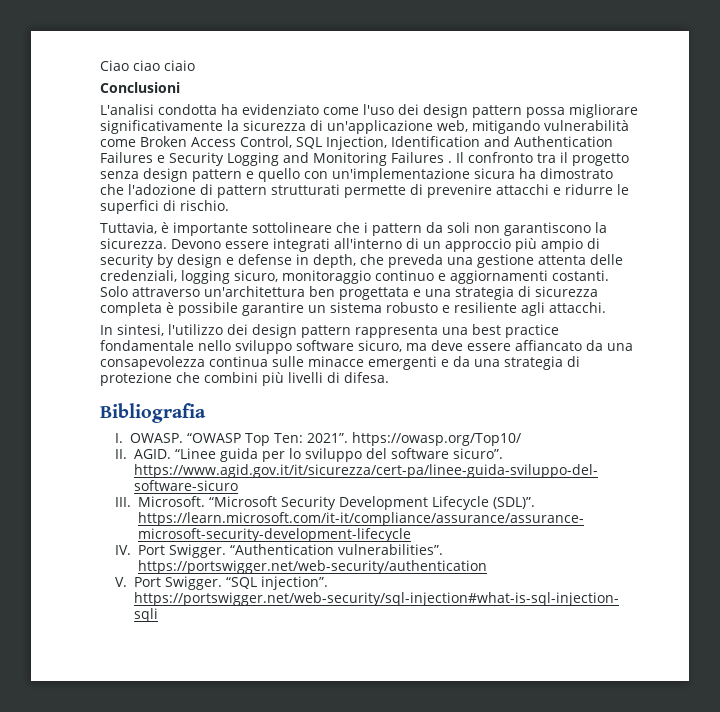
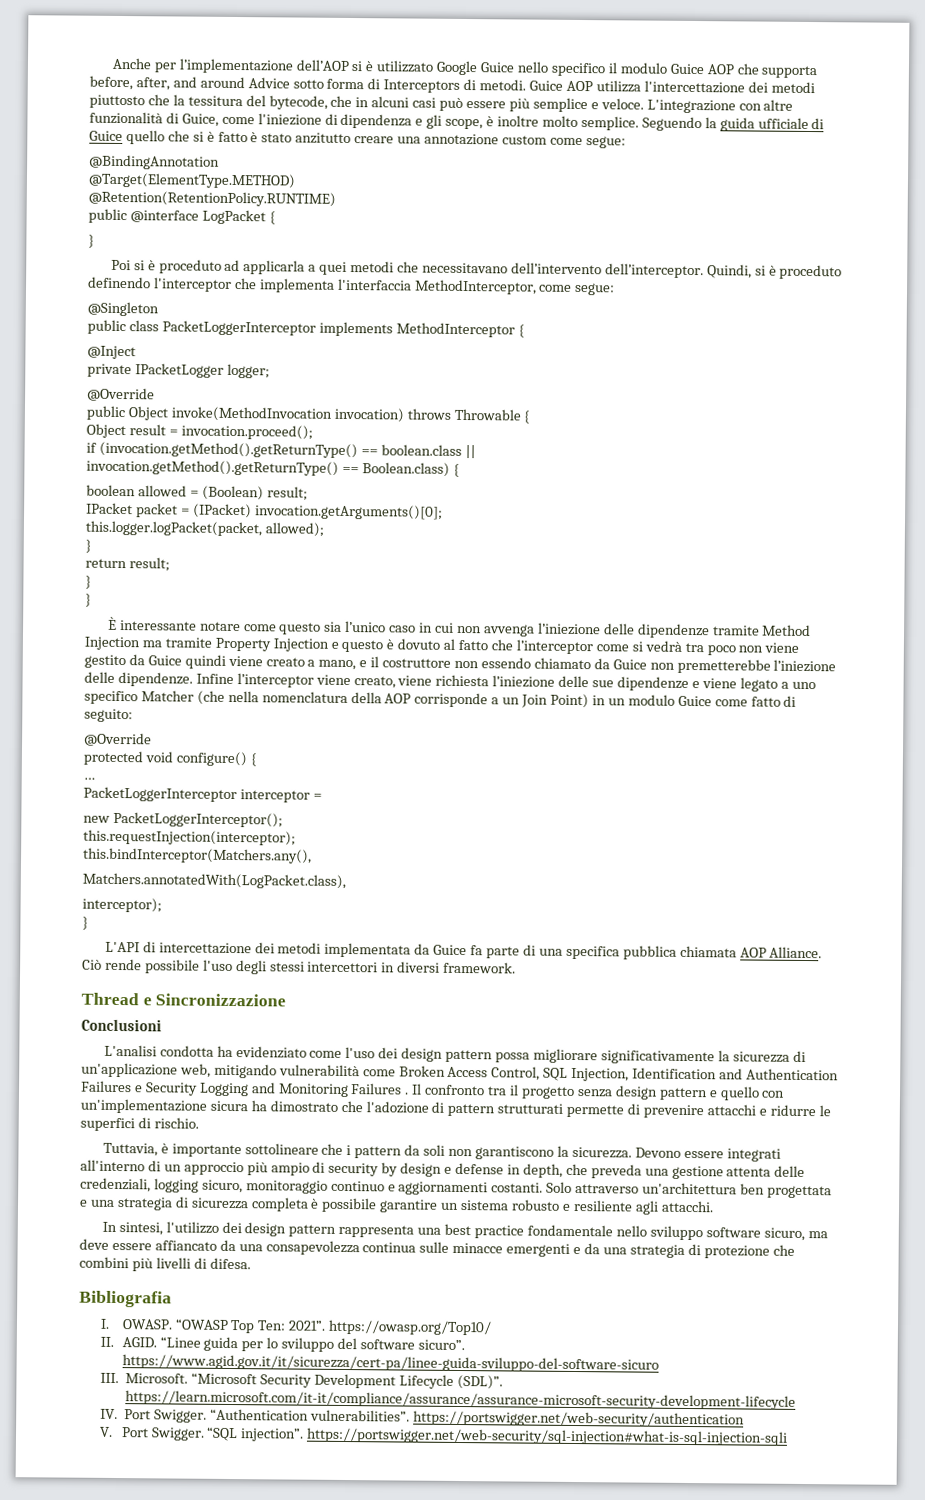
[100,60,195,71] Ciao ciao ciaio -> [111,57,818,79] [89,75,815,94] [89,94,794,114] [89,111,825,132] [89,130,626,149] [89,154,220,170] [88,172,296,189] [88,190,336,207] [88,208,276,225] [88,234,95,248] [110,259,843,280] [88,276,616,296] [87,301,159,317] [87,319,525,338] [87,345,136,360] [87,363,270,379] [87,387,155,402] [86,405,531,424] [86,423,313,440] [86,441,476,459] [86,459,460,477] [86,484,308,501] [86,502,443,520] [85,520,324,537] [85,539,92,553] [85,557,170,572] [85,575,92,589] [85,593,92,607] [107,616,812,639] [84,636,800,656] [84,654,837,674] [84,671,816,692] [84,690,797,709] [84,708,133,723] [84,732,152,747] [83,750,257,767] [83,777,95,780] [83,786,322,803] [83,811,283,828] [83,829,296,846] [83,847,312,864] [82,872,346,889] [82,897,162,913] [82,916,89,930] [104,941,823,960] [82,958,517,975] [81,992,287,1007] Anche per l’implementazione dell’AOP si è utilizzato Google Guice nello specifico il modulo Guice AOP che supporta before, after, and around Advice sotto forma di Interceptors di metodi. Guice AOP utilizza l'intercettazione dei metodi piuttosto che la tessitura del bytecode, che in alcuni casi può essere più semplice e veloce. L'integrazione con altre funzionalità di Guice, come l'iniezione di dipendenza e gli scope, è inoltre molto semplice. Seguendo la guida ufficiale di Guice quello che si è fatto è stato anzitutto creare una annotazione custom come segue: // @BindingAnnotation // @Target(ElementType.METHOD) // @Retention(RetentionPolicy.RUNTIME) // public @interface LogPacket { // } // Poi si è proceduto ad applicarla a quei metodi che necessitavano dell’intervento dell’interceptor. Quindi, si è proceduto definendo l'interceptor che implementa l'interfaccia MethodInterceptor, come segue: // @Singleton // public class PacketLoggerInterceptor implements MethodInterceptor { // @Inject // private IPacketLogger logger; // @Override // public Object invoke(MethodInvocation invocation) throws Throwable { // Object result = invocation.proceed(); // if (invocation.getMethod().getReturnType() == boolean.class || // invocation.getMethod().getReturnType() == Boolean.class) { // boolean allowed = (Boolean) result; // IPacket packet = (IPacket) invocation.getArguments()[0]; // this.logger.logPacket(packet, allowed); // } // return result; // } // } // È interessante notare come questo sia l’unico caso in cui non avvenga l’iniezione delle dipendenze tramite Method Injection ma tramite Property Injection e questo è dovuto al fatto che l’interceptor come si vedrà tra poco non viene gestito da Guice quindi viene creato a mano, e il costruttore non essendo chiamato da Guice non premetterebbe l’iniezione delle dipendenze. Infine l’interceptor viene creato, viene richiesta l’iniezione delle sue dipendenze e viene legato a uno specifico Matcher (che nella nomenclatura della AOP corrisponde a un Join Point) in un modulo Guice come fatto di seguito: // @Override // protected void configure() { // … // PacketLoggerInterceptor interceptor = // new PacketLoggerInterceptor(); // this.requestInjection(interceptor); // this.bindInterceptor(Matchers.any(), // Matchers.annotatedWith(LogPacket.class), // interceptor); // } // L'API di intercettazione dei metodi implementata da Guice fa parte di una specifica pubblica chiamata AOP Alliance. Ciò rende possibile l'uso degli stessi intercettori in diversi framework. // Thread e Sincronizzazione

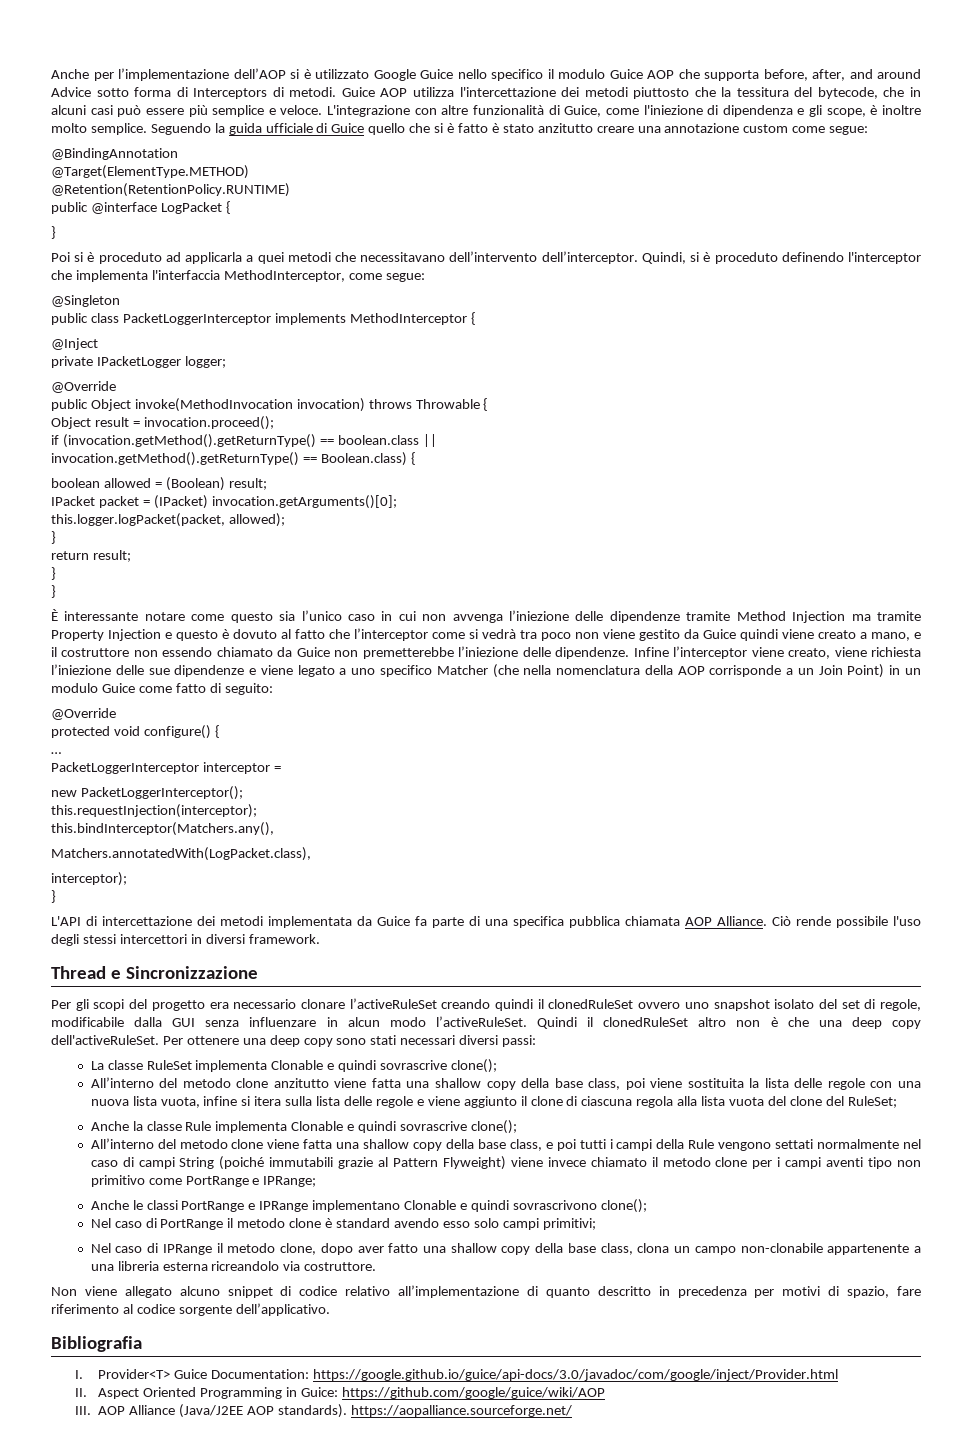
[81,1018,162,1032] [103,1044,806,1065] [81,1062,839,1082] [81,1080,786,1101] [80,1098,831,1119] [80,1117,199,1132] [102,1142,781,1162] [80,1159,806,1180] [80,1177,832,1199] [80,1196,714,1215] [101,1221,828,1242] [79,1238,795,1259] [79,1256,251,1272] [79,1290,172,1308] [99,1318,493,1336] [99,1336,465,1352] [121,1354,659,1373] [99,1372,503,1390] [125,1390,797,1410] [99,1408,745,1428] [98,1426,789,1446] Conclusioni // L'analisi condotta ha evidenziato come l'uso dei design pattern possa migliorare significativamente la sicurezza di un'applicazione web, mitigando vulnerabilità come Broken Access Control, SQL Injection, Identification and Authentication Failures e Security Logging and Monitoring Failures . Il confronto tra il progetto senza design pattern e quello con un'implementazione sicura ha dimostrato che l'adozione di pattern strutturati permette di prevenire attacchi e ridurre le superfici di rischio. // Tuttavia, è importante sottolineare che i pattern da soli non garantiscono la sicurezza. Devono essere integrati all'interno di un approccio più ampio di security by design e defense in depth, che preveda una gestione attenta delle credenziali, logging sicuro, monitoraggio continuo e aggiornamenti costanti. Solo attraverso un'architettura ben progettata e una strategia di sicurezza completa è possibile garantire un sistema robusto e resiliente agli attacchi. // In sintesi, l'utilizzo dei design pattern rappresenta una best practice fondamentale nello sviluppo software sicuro, ma deve essere affiancato da una consapevolezza continua sulle minacce emergenti e da una strategia di protezione che combini più livelli di difesa. // Bibliografia // I. OWASP. “OWASP Top Ten: 2021”. https://owasp.org/Top10/ // II. AGID. “Linee guida per lo sviluppo del software sicuro”. https://www.agid.gov.it/it/sicurezza/cert-pa/linee-guida-sviluppo-del-software-sicuro // III. Microsoft. “Microsoft Security Development Lifecycle (SDL)”. https://learn.microsoft.com/it-it/compliance/assurance/assurance-microsoft-security-development-lifecycle // IV. Port Swigger. “Authentication vulnerabilities”. https://portswigger.net/web-security/authentication // V. Port Swigger. “SQL injection”. https://portswigger.net/web-security/sql-injection#what-is-sql-injection-sqli -> [51,998,922,1011] [51,1016,921,1029] [51,1035,537,1047] [90,1059,498,1073] [90,1077,922,1090] [90,1096,897,1108] [90,1120,517,1134] [90,1138,922,1151] [90,1156,921,1170] [90,1175,317,1187] [90,1199,647,1213] [90,1218,596,1230] [90,1243,921,1255] [90,1261,377,1271] [51,1285,922,1298] [51,1303,330,1316] [51,1336,142,1352] [74,1369,839,1381] [74,1387,606,1399] [74,1404,573,1418] Per gli scopi del progetto era necessario clonare l’activeRuleSet creando quindi il clonedRuleSet ovvero uno snapshot isolato del set di regole, modificabile dalla GUI senza influenzare in alcun modo l’activeRuleSet. Quindi il clonedRuleSet altro non è che una deep copy dell'activeRuleSet. Per ottenere una deep copy sono stati necessari diversi passi: // La classe RuleSet implementa Clonable e quindi sovrascrive clone(); // All’interno del metodo clone anzitutto viene fatta una shallow copy della base class, poi viene sostituita la lista delle regole con una nuova lista vuota, infine si itera sulla lista delle regole e viene aggiunto il clone di ciascuna regola alla lista vuota del clone del RuleSet; // Anche la classe Rule implementa Clonable e quindi sovrascrive clone(); // All’interno del metodo clone viene fatta una shallow copy della base class, e poi tutti i campi della Rule vengono settati normalmente nel caso di campi String (poiché immutabili grazie al Pattern Flyweight) viene invece chiamato il metodo clone per i campi aventi tipo non primitivo come PortRange e IPRange; // Anche le classi PortRange e IPRange implementano Clonable e quindi sovrascrivono clone(); // Nel caso di PortRange il metodo clone è standard avendo esso solo campi primitivi; // Nel caso di IPRange il metodo clone, dopo aver fatto una shallow copy della base class, clona un campo non-clonabile appartenente a una libreria esterna ricreandolo via costruttore. // Non viene allegato alcuno snippet di codice relativo all’implementazione di quanto descritto in precedenza per motivi di spazio, fare riferimento al codice sorgente dell’applicativo. // Bibliografia // I. Provider<T> Guice Documentation: https://google.github.io/guice/api-docs/3.0/javadoc/com/google/inject/Provider.html // II. Aspect Oriented Programming in Guice: https://github.com/google/guice/wiki/AOP // III. AOP Alliance (Java/J2EE AOP standards). https://aopalliance.sourceforge.net/

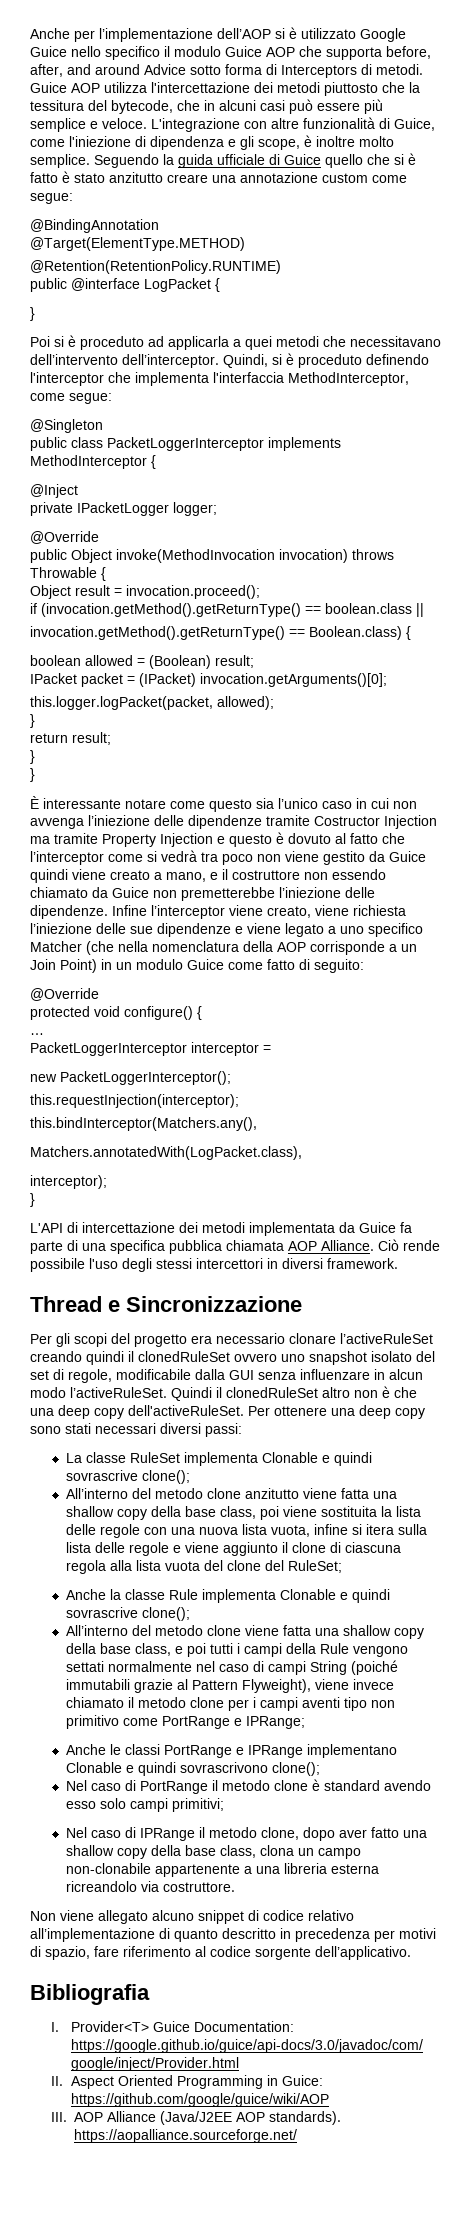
[736,611,786,621] Method -> [314,816,380,826] Costructor
[442,1156,506,1170] Flyweight) -> [242,1679,312,1693] Flyweight),

